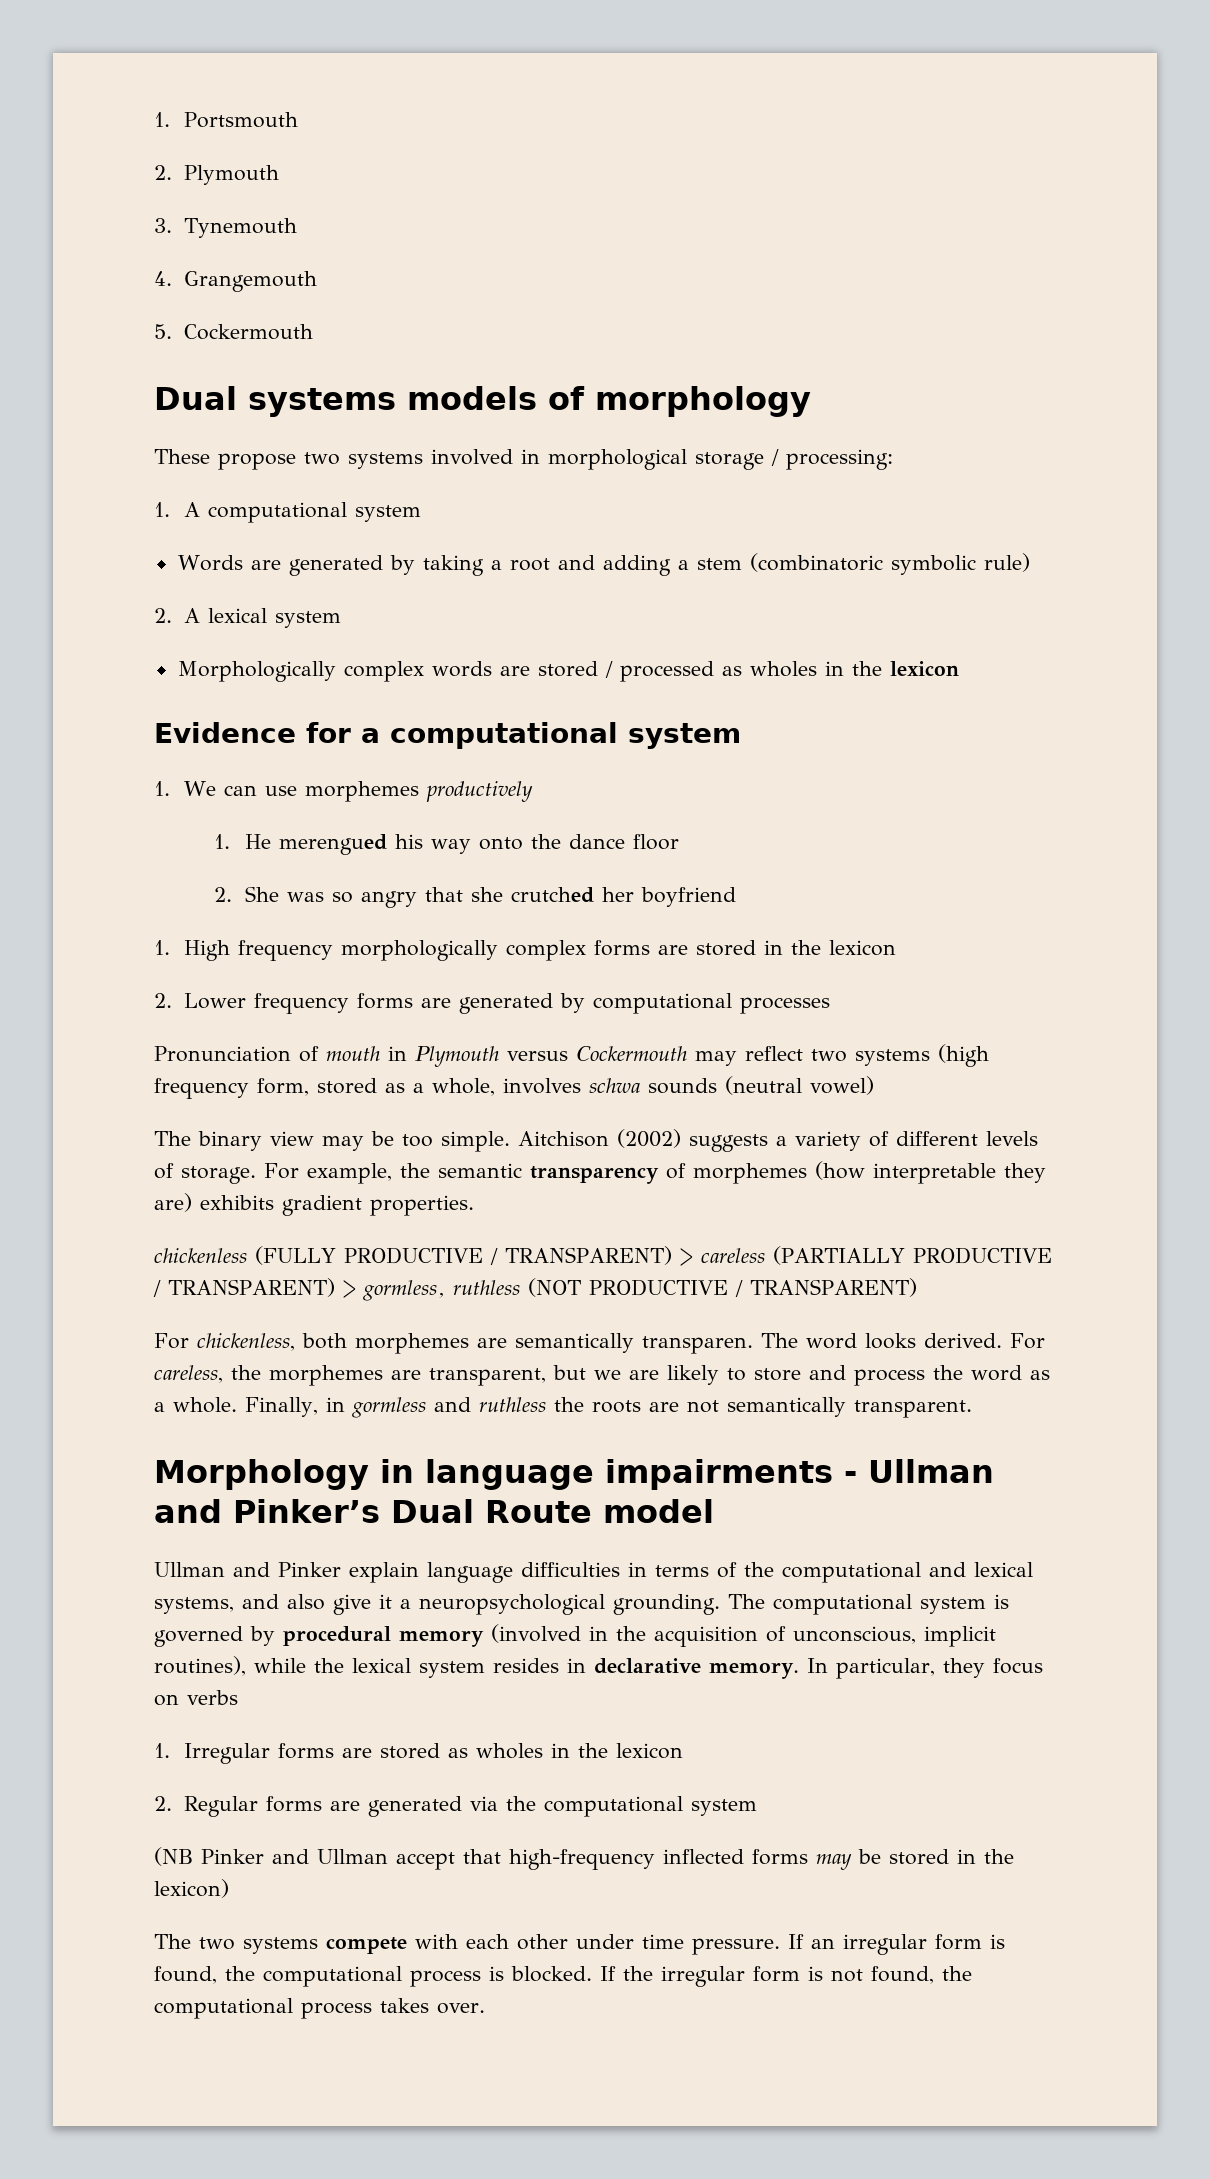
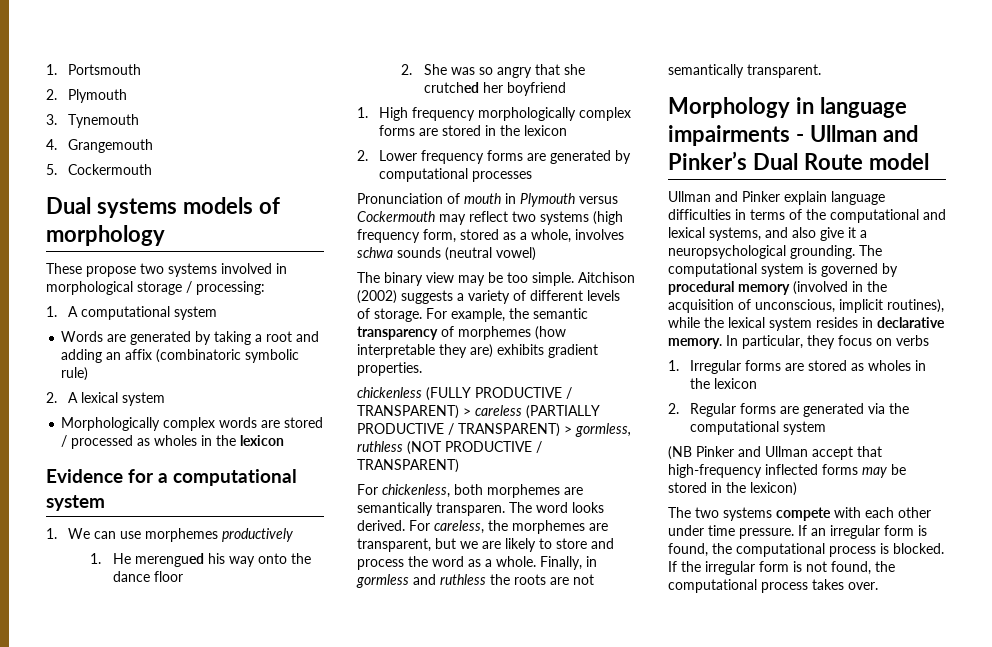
[677,558,742,570] a stem -> [106,349,153,360] an affix

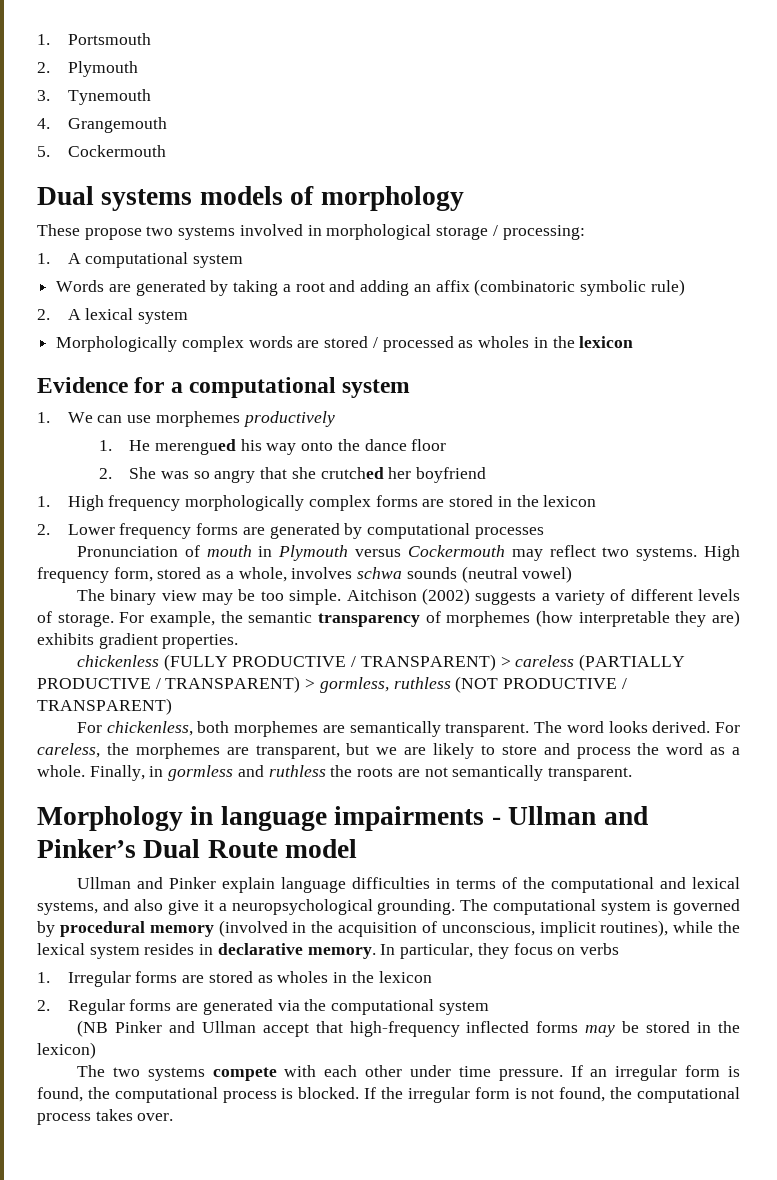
[540,211,623,225] systems (high -> [636,545,740,561] systems. High
[436,502,505,516] transparen. -> [445,723,530,737] transparent.

